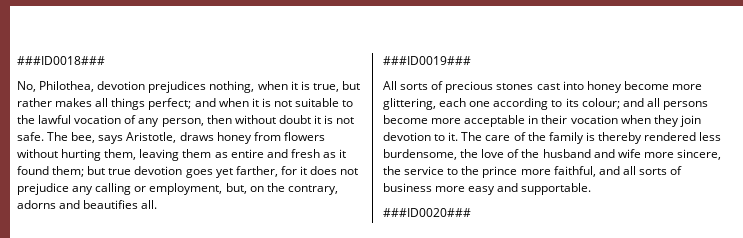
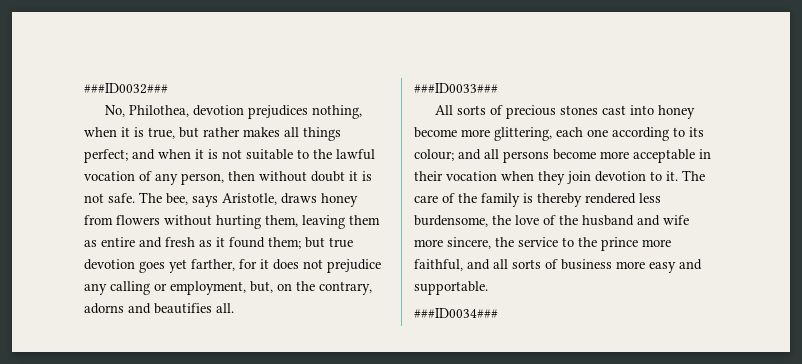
[17,56,105,65] ###ID0018### -> [84,83,168,94] ###ID0032###
[383,56,471,65] ###ID0019### -> [414,83,498,93] ###ID0033###
[383,208,471,217] ###ID0020### -> [414,308,498,318] ###ID0034###

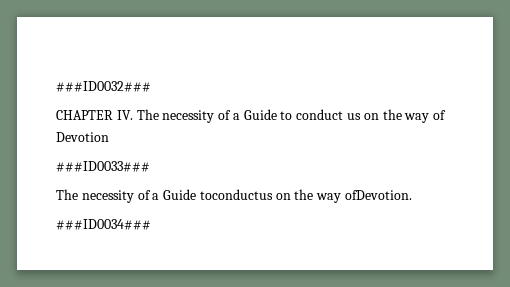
[105,105,363,119] [84,127,341,141] [84,149,375,163] [84,171,372,185] [84,192,358,207] [84,215,380,229] [84,237,353,249] [84,259,381,273] [84,281,372,295] [84,303,234,314] [414,83,498,93] [435,105,696,119] [414,127,704,141] [414,149,711,163] [414,170,705,185] [414,193,661,207] [414,215,689,227] [414,237,671,251] [414,259,702,273] [414,281,488,295] No, Philothea, devotion prejudices nothing, when it is true, but rather makes all things perfect; and when it is not suitable to the lawful vocation of any person, then without doubt it is not safe. The bee, says Aristotle, draws honey from flowers without hurting them, leaving them as entire and fresh as it found them; but true devotion goes yet farther, for it does not prejudice any calling or employment, but, on the contrary, adorns and beautifies all. // ###ID0033### // All sorts of precious stones cast into honey become more glittering, each one according to its colour; and all persons become more acceptable in their vocation when they join devotion to it. The care of the family is thereby rendered less burdensome, the love of the husband and wife more sincere, the service to the prince more faithful, and all sorts of business more easy and supportable. -> [56,109,447,123] [56,132,109,142] [56,161,150,172] [56,189,413,203] CHAPTER IV. The necessity of a Guide to conduct us on the way of Devotion // ###ID0033### // The necessity of a Guide toconductus on the way ofDevotion.

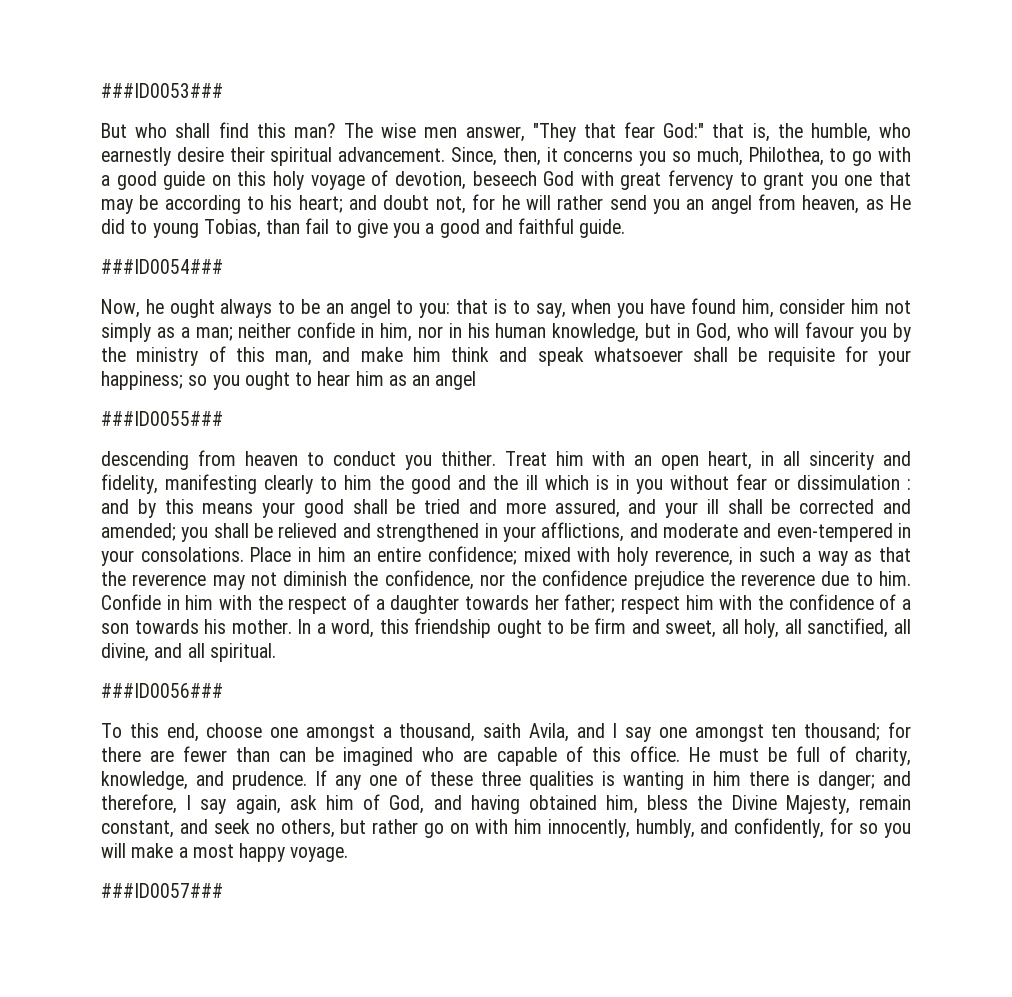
[56,81,151,92] [56,109,447,123] [56,132,109,142] [56,161,150,172] [56,189,413,203] [56,219,151,230] ###ID0032### // CHAPTER IV. The necessity of a Guide to conduct us on the way of Devotion // ###ID0033### // The necessity of a Guide toconductus on the way ofDevotion. // ###ID0034### -> [101,83,223,98] [101,122,911,142] [101,147,911,166] [101,170,911,190] [101,194,912,214] [101,218,626,238] [101,259,223,274] [101,298,912,318] [101,322,912,342] [101,346,911,366] [101,371,477,390] [101,411,223,426] [101,450,911,470] [101,474,911,494] [101,499,912,518] [101,522,912,542] [101,546,912,566] [101,570,911,590] [101,594,911,614] [101,618,911,638] [101,643,276,662] [101,683,223,698] [101,722,911,742] [101,746,911,766] [101,770,911,790] [101,794,911,814] [101,818,911,838] [101,843,349,862] [101,883,223,898] ###ID0053### // But who shall find this man? The wise men answer, "They that fear God:" that is, the humble, who earnestly desire their spiritual advancement. Since, then, it concerns you so much, Philothea, to go with a good guide on this holy voyage of devotion, beseech God with great fervency to grant you one that may be according to his heart; and doubt not, for he will rather send you an angel from heaven, as He did to young Tobias, than fail to give you a good and faithful guide. // ###ID0054### // Now, he ought always to be an angel to you: that is to say, when you have found him, consider him not simply as a man; neither confide in him, nor in his human knowledge, but in God, who will favour you by the ministry of this man, and make him think and speak whatsoever shall be requisite for your happiness; so you ought to hear him as an angel // ###ID0055### // descending from heaven to conduct you thither. Treat him with an open heart, in all sincerity and fidelity, manifesting clearly to him the good and the ill which is in you without fear or dissimulation : and by this means your good shall be tried and more assured, and your ill shall be corrected and amended; you shall be relieved and strengthened in your afflictions, and moderate and even-tempered in your consolations. Place in him an entire confidence; mixed with holy reverence, in such a way as that the reverence may not diminish the confidence, nor the confidence prejudice the reverence due to him. Confide in him with the respect of a daughter towards her father; respect him with the confidence of a son towards his mother. In a word, this friendship ought to be firm and sweet, all holy, all sanctified, all divine, and all spiritual. // ###ID0056### // To this end, choose one amongst a thousand, saith Avila, and I say one amongst ten thousand; for there are fewer than can be imagined who are capable of this office. He must be full of charity, knowledge, and prudence. If any one of these three qualities is wanting in him there is danger; and therefore, I say again, ask him of God, and having obtained him, bless the Divine Majesty, remain constant, and seek no others, but rather go on with him innocently, humbly, and confidently, for so you will make a most happy voyage. // ###ID0057###

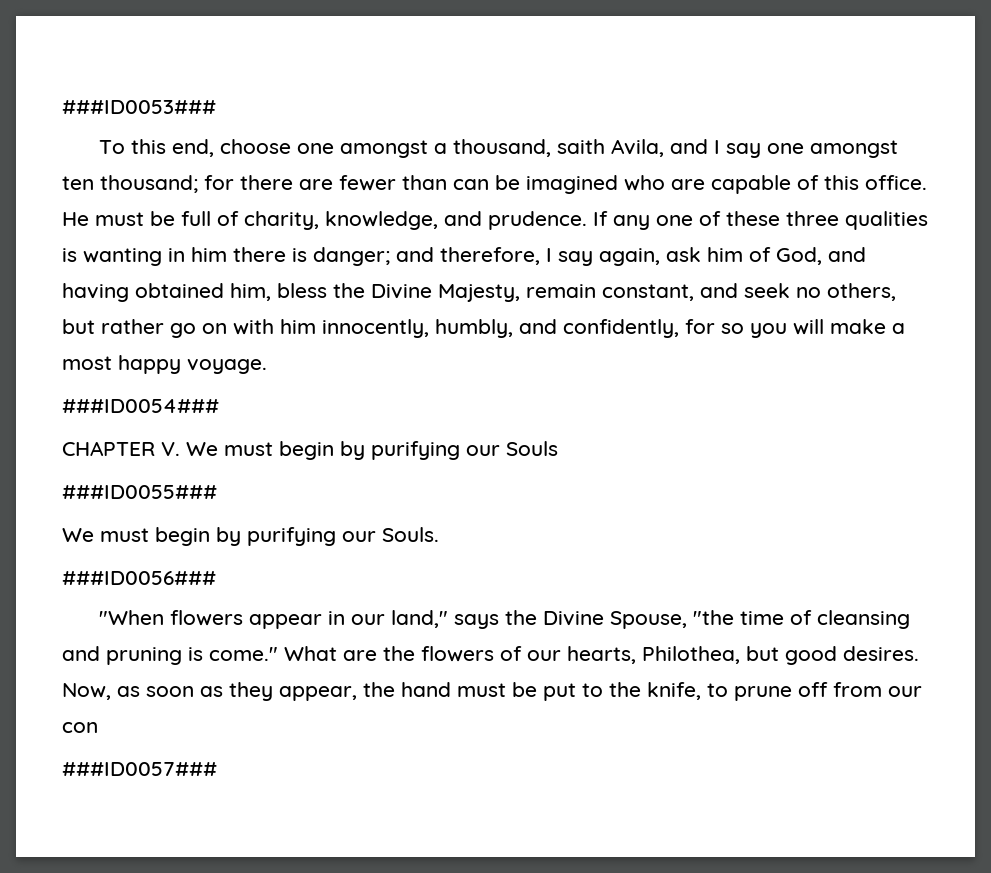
[101,122,911,142] [101,147,911,166] [101,170,911,190] [101,194,912,214] [101,218,626,238] [101,259,223,274] [101,298,912,318] [101,322,912,342] [101,346,911,366] [101,371,477,390] [101,411,223,426] [101,450,911,470] [101,474,911,494] [101,499,912,518] [101,522,912,542] [101,546,912,566] [101,570,911,590] [101,594,911,614] [101,618,911,638] [101,643,276,662] [101,683,223,698] // But who shall find this man? The wise men answer, "They that fear God:" that is, the humble, who earnestly desire their spiritual advancement. Since, then, it concerns you so much, Philothea, to go with a good guide on this holy voyage of devotion, beseech God with great fervency to grant you one that may be according to his heart; and doubt not, for he will rather send you an angel from heaven, as He did to young Tobias, than fail to give you a good and faithful guide. // ###ID0054### // Now, he ought always to be an angel to you: that is to say, when you have found him, consider him not simply as a man; neither confide in him, nor in his human knowledge, but in God, who will favour you by the ministry of this man, and make him think and speak whatsoever shall be requisite for your happiness; so you ought to hear him as an angel // ###ID0055### // descending from heaven to conduct you thither. Treat him with an open heart, in all sincerity and fidelity, manifesting clearly to him the good and the ill which is in you without fear or dissimulation : and by this means your good shall be tried and more assured, and your ill shall be corrected and amended; you shall be relieved and strengthened in your afflictions, and moderate and even-tempered in your consolations. Place in him an entire confidence; mixed with holy reverence, in such a way as that the reverence may not diminish the confidence, nor the confidence prejudice the reverence due to him. Confide in him with the respect of a daughter towards her father; respect him with the confidence of a son towards his mother. In a word, this friendship ought to be firm and sweet, all holy, all sanctified, all divine, and all spiritual. // ###ID0056### -> (216, 107) none
(349, 854) none -> [62,399,219,413] [62,441,558,460] [62,485,217,499] [62,527,439,546] [62,571,216,585] [99,610,911,629] [62,646,919,665] [62,682,922,701] [62,722,98,733] // ###ID0054### // CHAPTER V. We must begin by purifying our Souls // ###ID0055### // We must begin by purifying our Souls. // ###ID0056### // "When flowers appear in our land," says the Divine Spouse, "the time of cleansing and pruning is come." What are the flowers of our hearts, Philothea, but good desires. Now, as soon as they appear, the hand must be put to the knife, to prune off from our con

